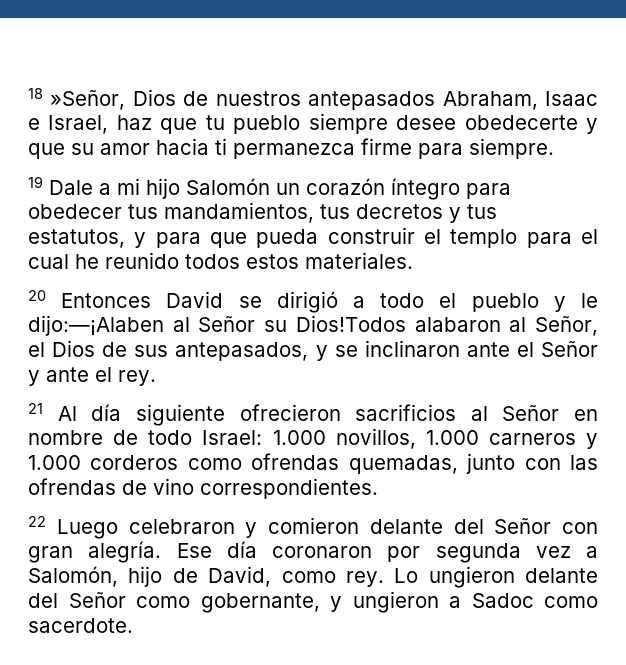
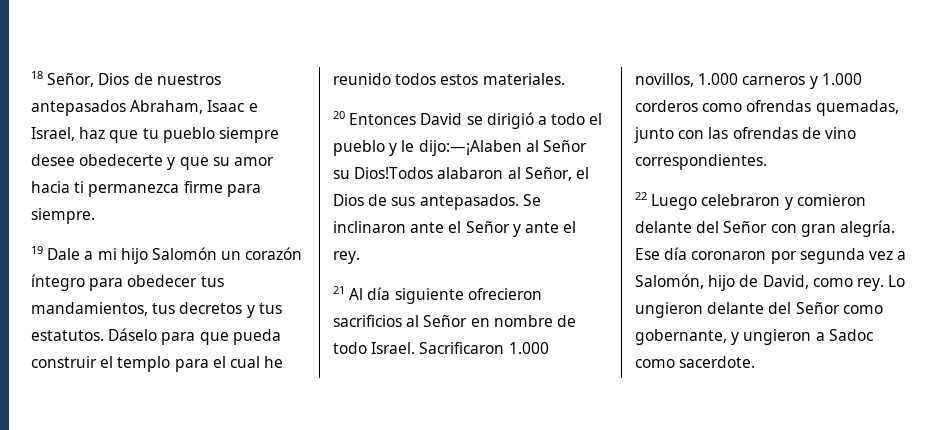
[50,90,126,110] »Señor, -> [47,73,95,87] Señor,
[28,229,147,248] estatutos, y -> [31,328,158,341] estatutos. Dáselo
[175,342,358,361] antepasados, y se -> [419,194,541,210] antepasados. Se
[202,430,263,445] Israel: -> [371,342,505,354] Israel. Sacrificaron

